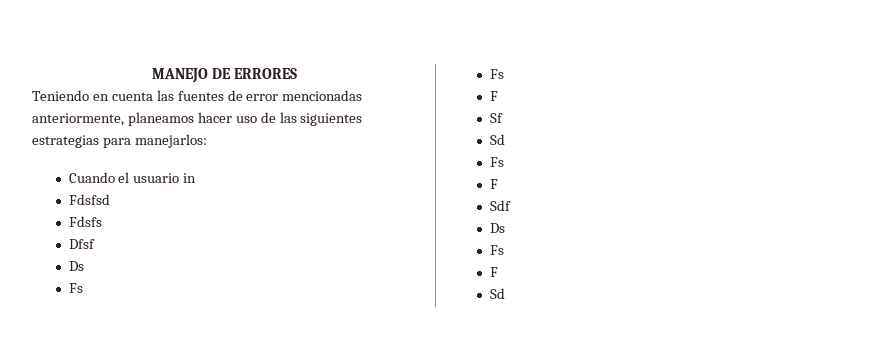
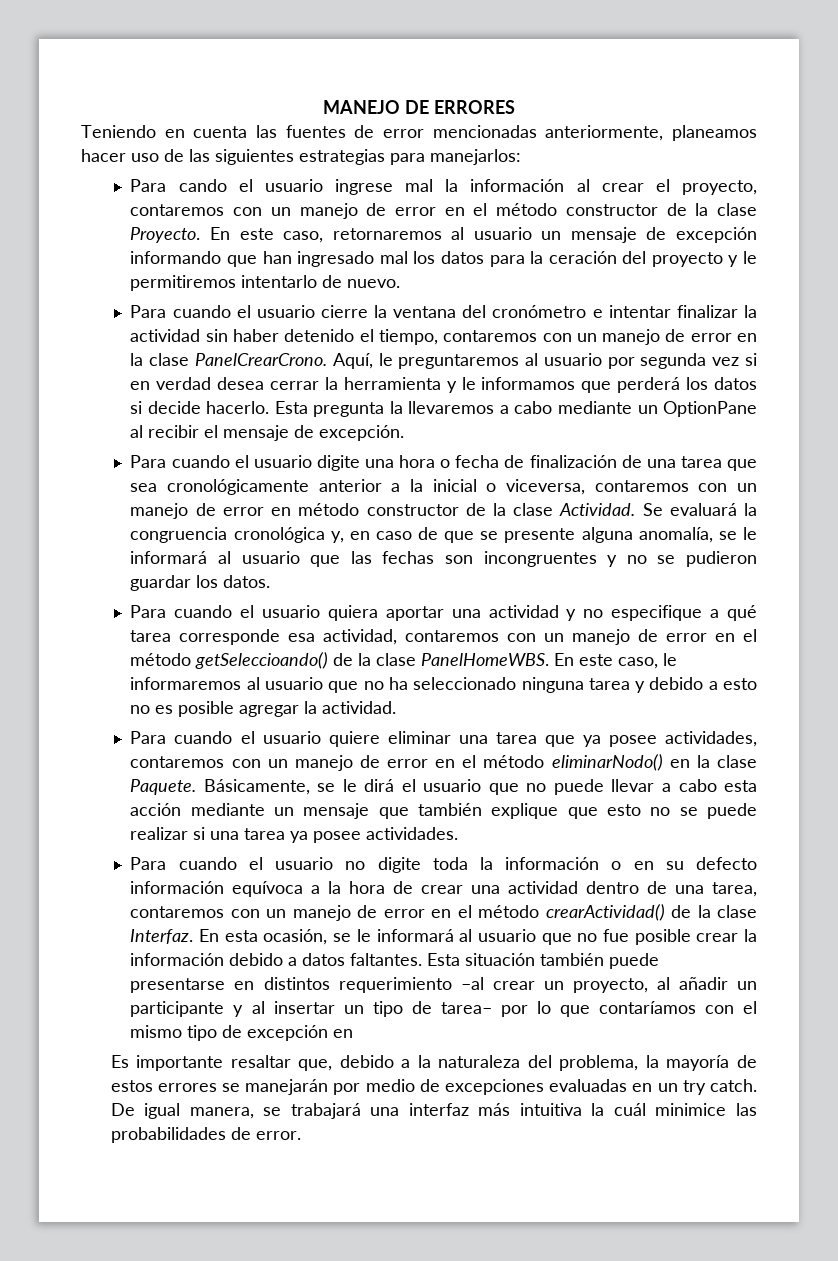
[68,172,197,183] [68,194,110,205] [68,216,102,227] [68,239,95,249] [68,261,84,271] [68,283,83,293] [489,69,504,79] [489,91,498,101] [489,113,503,123] [489,134,505,145] [489,157,504,167] [489,179,498,189] [489,200,511,211] [489,223,505,233] [489,245,504,255] [489,267,498,277] [489,288,505,299] Cuando el usuario in // Fdsfsd // Fdsfs // Dfsf // Ds // Fs // Fs // F // Sf // Sd // Fs // F // Sdf // Ds // Fs // F // Sd -> [130,179,758,195] [130,203,757,219] [130,227,757,243] [130,251,758,267] [130,275,401,291] [130,305,757,318] [130,329,757,345] [130,353,758,369] [130,377,757,393] [130,401,757,417] [130,425,405,441] [130,455,758,471] [130,479,757,495] [130,503,757,519] [130,527,757,543] [130,551,757,567] [130,575,271,591] [130,605,757,621] [130,629,757,645] [130,652,678,669] [130,677,757,693] [130,701,397,717] [130,731,757,747] [130,754,757,771] [130,779,757,795] [130,803,757,819] [130,827,459,843] [130,857,757,873] [130,881,757,897] [130,904,757,921] [130,929,757,945] [130,953,660,969] [130,977,757,993] [130,1001,757,1017] [130,1025,354,1041] [110,1055,758,1071] [110,1079,758,1095] [110,1103,758,1119] [110,1127,301,1143] Para cando el usuario ingrese mal la información al crear el proyecto, contaremos con un manejo de error en el método constructor de la clase Proyecto. En este caso, retornaremos al usuario un mensaje de excepción informando que han ingresado mal los datos para la ceración del proyecto y le permitiremos intentarlo de nuevo. // Para cuando el usuario cierre la ventana del cronómetro e intentar finalizar la actividad sin haber detenido el tiempo, contaremos con un manejo de error en la clase PanelCrearCrono. Aquí, le preguntaremos al usuario por segunda vez si en verdad desea cerrar la herramienta y le informamos que perderá los datos si decide hacerlo. Esta pregunta la llevaremos a cabo mediante un OptionPane al recibir el mensaje de excepción. // Para cuando el usuario digite una hora o fecha de finalización de una tarea que sea cronológicamente anterior a la inicial o viceversa, contaremos con un manejo de error en método constructor de la clase Actividad. Se evaluará la congruencia cronológica y, en caso de que se presente alguna anomalía, se le informará al usuario que las fechas son incongruentes y no se pudieron guardar los datos. // Para cuando el usuario quiera aportar una actividad y no especifique a qué tarea corresponde esa actividad, contaremos con un manejo de error en el método getSeleccioando() de la clase PanelHomeWBS. En este caso, le informaremos al usuario que no ha seleccionado ninguna tarea y debido a esto no es posible agregar la actividad. // Para cuando el usuario quiere eliminar una tarea que ya posee actividades, contaremos con un manejo de error en el método eliminarNodo() en la clase Paquete. Básicamente, se le dirá el usuario que no puede llevar a cabo esta acción mediante un mensaje que también explique que esto no se puede realizar si una tarea ya posee actividades. // Para cuando el usuario no digite toda la información o en su defecto información equívoca a la hora de crear una actividad dentro de una tarea, contaremos con un manejo de error en el método crearActividad() de la clase Interfaz. En esta ocasión, se le informará al usuario que no fue posible crear la información debido a datos faltantes. Esta situación también puede presentarse en distintos requerimiento –al crear un proyecto, al añadir un participante y al insertar un tipo de tarea– por lo que contaríamos con el mismo tipo de excepción en // Es importante resaltar que, debido a la naturaleza del problema, la mayoría de estos errores se manejarán por medio de excepciones evaluadas en un try catch. De igual manera, se trabajará una interfaz más intuitiva la cuál minimice las probabilidades de error.

